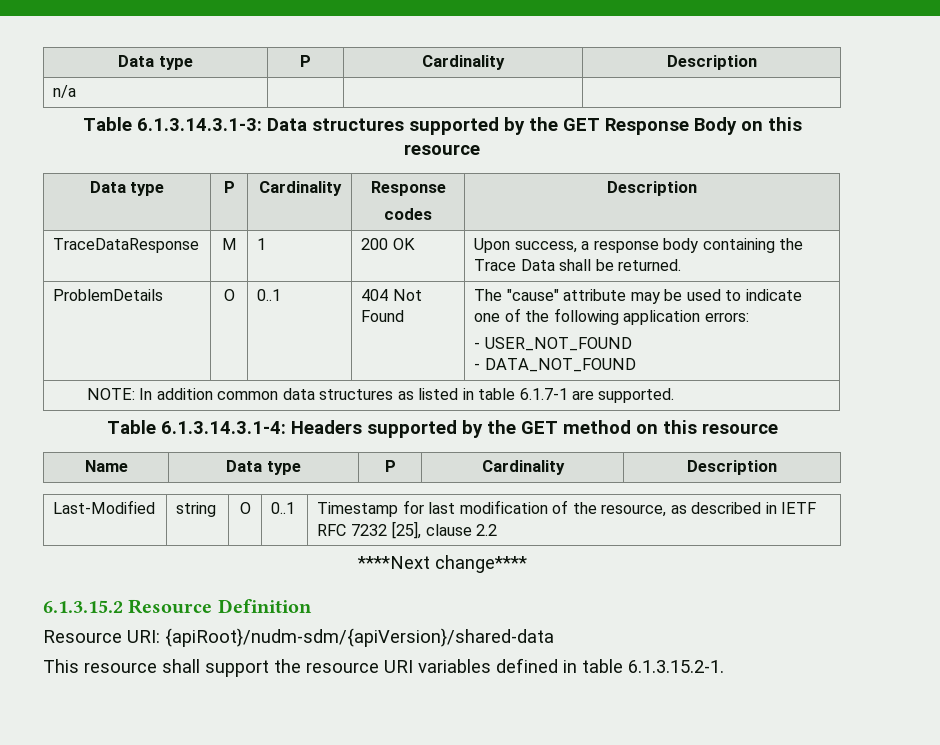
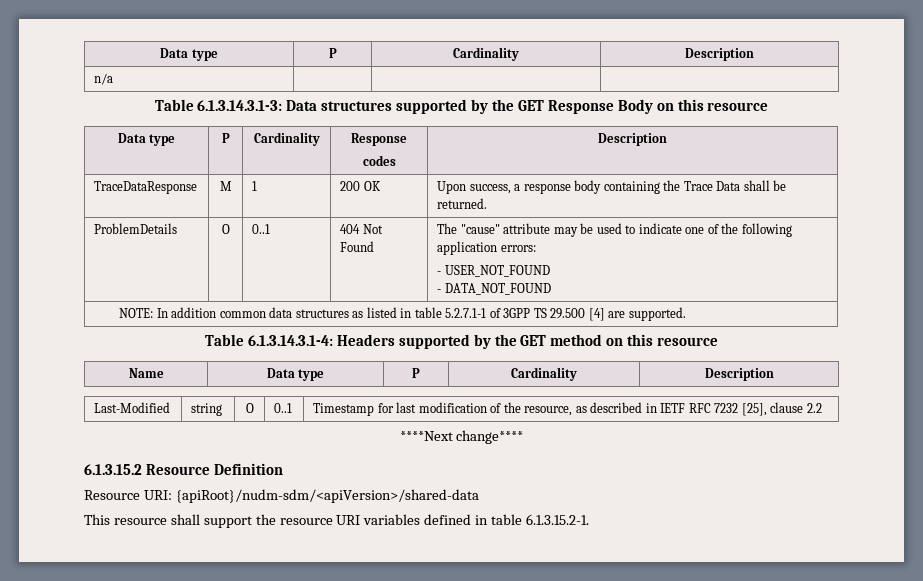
[519,388,568,400] 6.1.7-1 -> [445,308,605,321] 5.2.7.1-1 of 3GPP TS 29.500 [4]
[165,628,554,647] {apiRoot}/nudm-sdm/{apiVersion}/shared-data -> [175,489,479,503] {apiRoot}/nudm-sdm/<apiVersion>/shared-data

